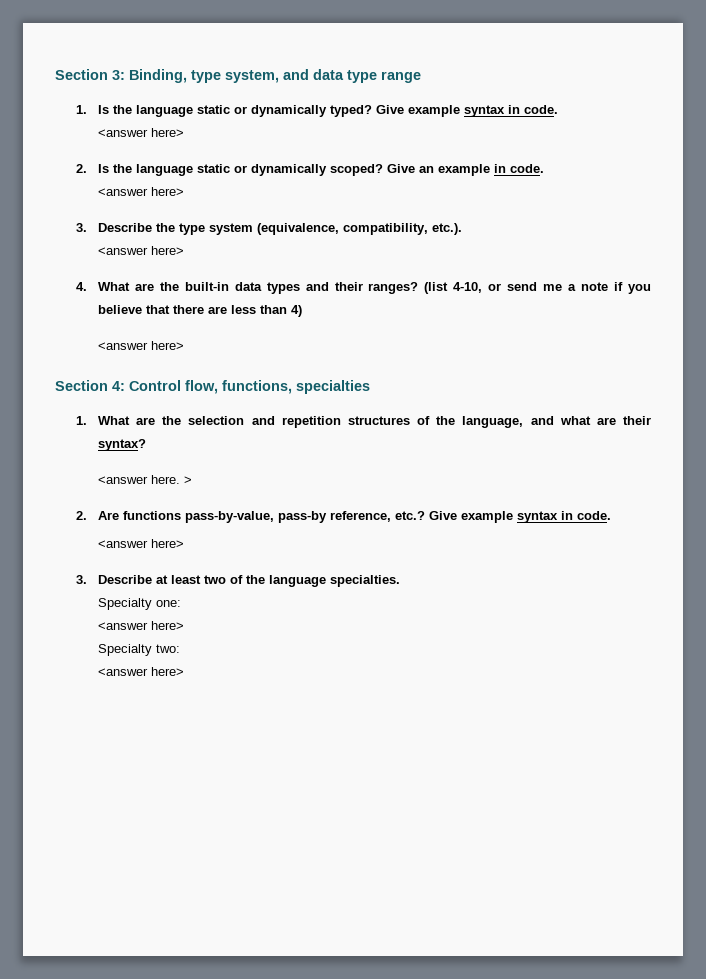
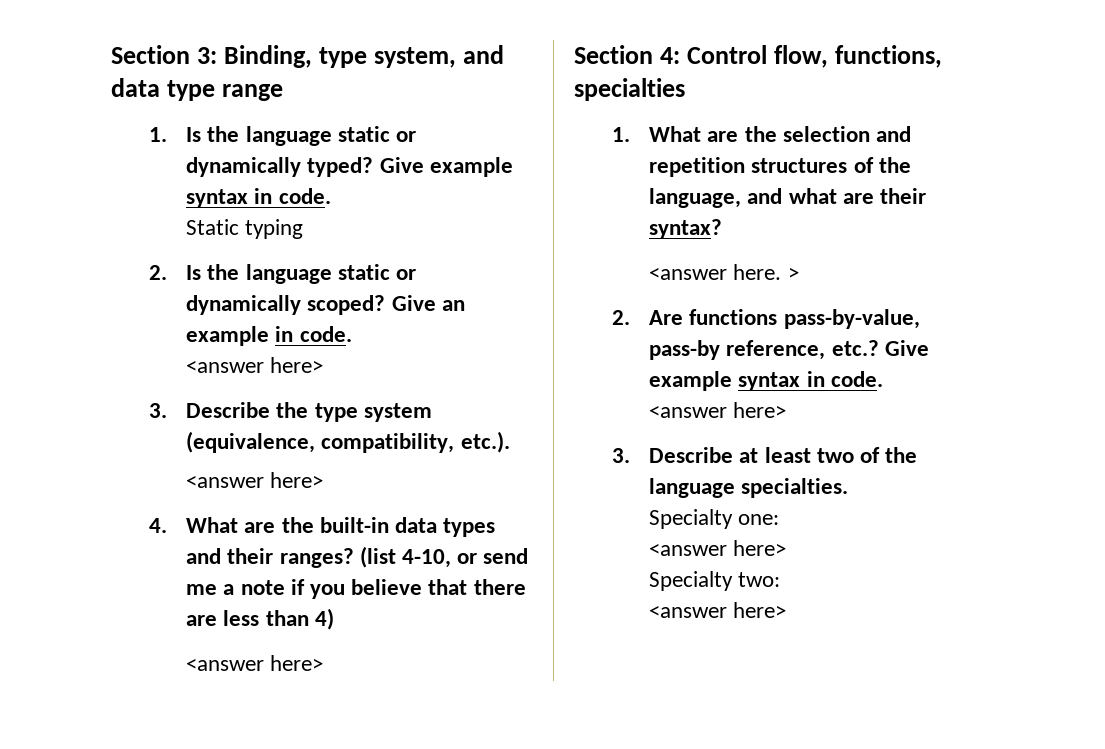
[97,128,184,137] <answer here> -> [186,219,304,239] Static typing

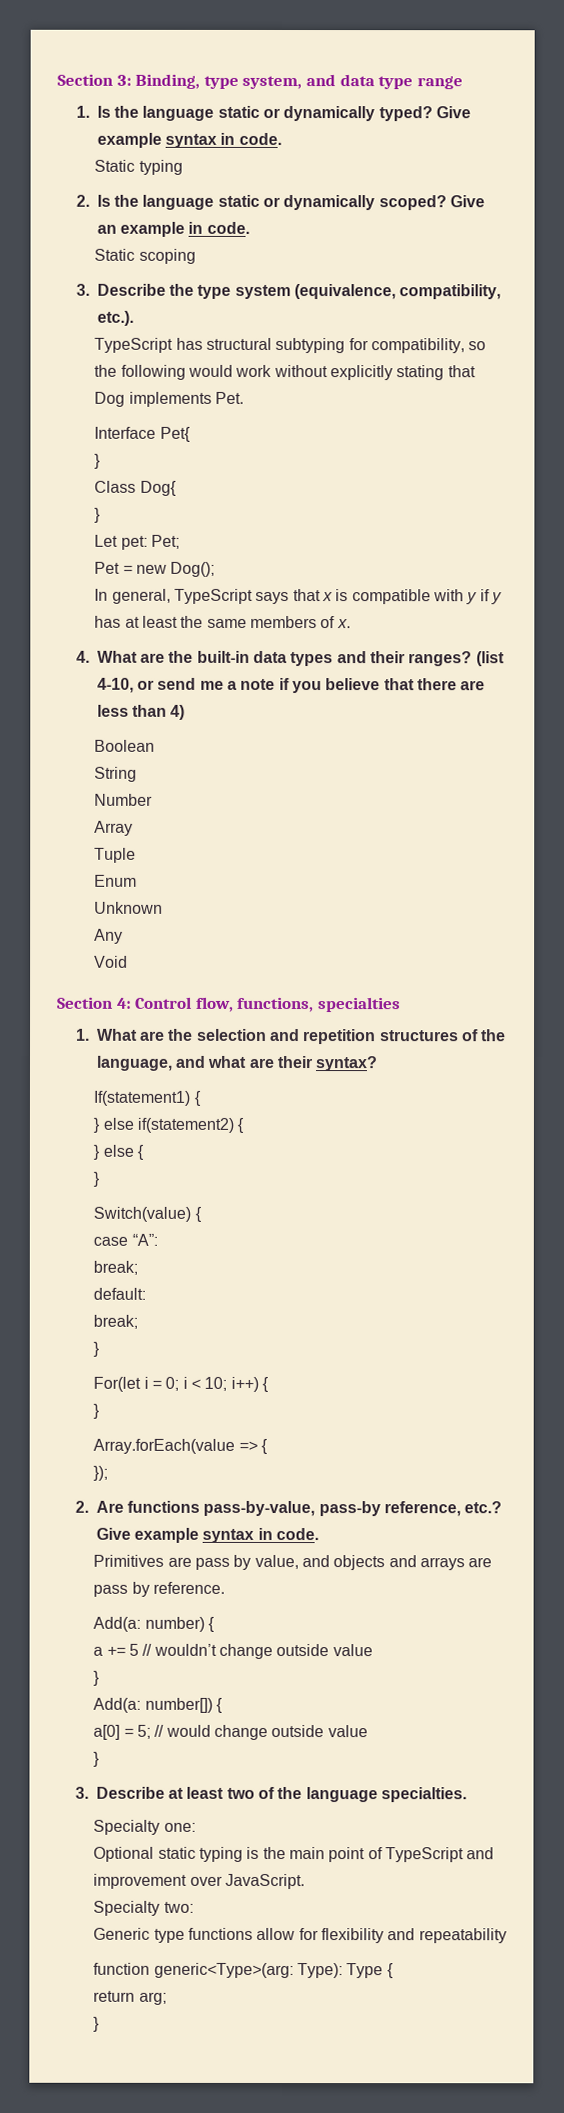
[186,357,324,373] <answer here> -> [94,248,196,264] Static scoping
[186,472,324,488] <answer here> -> [94,337,487,354] [94,364,476,381] [94,391,245,407] [94,426,191,442] [94,453,102,469] [94,480,177,496] [94,507,102,523] [94,534,181,550] [94,561,216,577] [94,588,502,605] [94,615,351,629] TypeScript has structural subtyping for compatibility, so the following would work without explicitly stating that Dog implements Pet. // Interface Pet{ // } // Class Dog{ // } // Let pet: Pet; // Pet = new Dog(); // In general, TypeScript says that x is compatible with y if y has at least the same members of x.
[186,655,324,671] <answer here> -> [94,739,156,752] [94,766,138,782] [94,793,154,806] [94,820,134,836] [94,847,137,863] [94,874,138,887] [94,901,164,914] [94,928,124,944] [94,955,129,968] Boolean // String // Number // Array // Tuple // Enum // Unknown // Any // Void
[649,264,799,280] <answer here. > -> [93,1090,201,1106] [93,1117,245,1133] [93,1144,145,1160] [93,1171,101,1187] [93,1206,202,1222] [93,1233,158,1246] [93,1260,139,1275] [93,1287,147,1300] [93,1314,139,1329] [93,1341,101,1357] [93,1376,269,1392] [93,1403,101,1419] [93,1438,269,1454] [93,1465,109,1481] If(statement1) { // } else if(statement2) { // } else { // } // Switch(value) { // case “A”: // break; // default: // break; // } // For(let i = 0; i < 10; i++) { // } // Array.forEach(value => { // });
[649,402,787,418] <answer here> -> [93,1554,493,1571] [93,1581,226,1597] [93,1616,216,1632] [93,1643,373,1659] [93,1670,101,1686] [93,1697,224,1713] [93,1724,368,1740] [93,1751,101,1767] Primitives are pass by value, and objects and arrays are pass by reference. // Add(a: number) { // a += 5 // wouldn’t change outside value // } // Add(a: number[]) { // a[0] = 5; // would change outside value // }
[649,540,787,556] [649,571,781,591] [649,602,787,618] <answer here> // Specialty two: // <answer here> -> [93,1846,495,1863] [93,1873,306,1890] [93,1900,194,1916] [93,1927,507,1944] [93,1962,394,1979] [93,1990,167,2005] [93,2016,101,2032] Optional static typing is the main point of TypeScript and improvement over JavaScript. // Specialty two: // Generic type functions allow for flexibility and repeatability // function generic<Type>(arg: Type): Type { // return arg; // }

